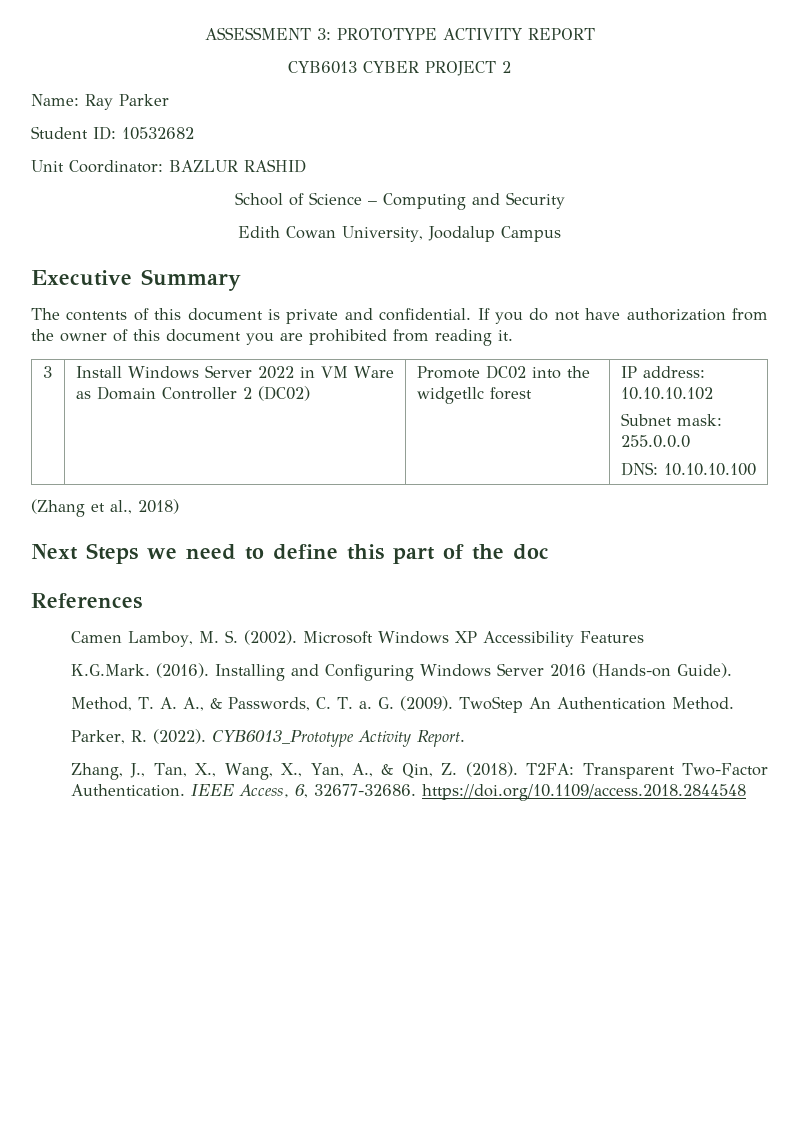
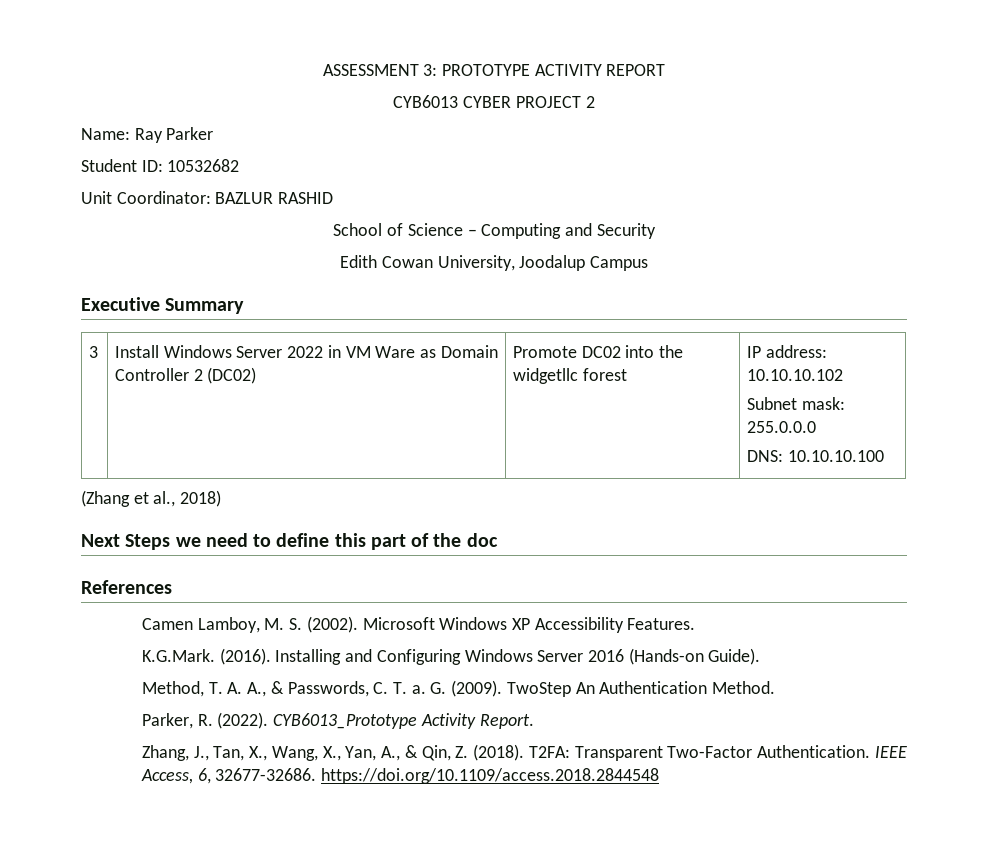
[31,308,768,324] [31,329,513,346] // The contents of this document is private and confidential. If you do not have authorization from the owner of this document you are prohibited from reading it. -> (245, 306) none
[579,631,644,643] Features -> [627,618,696,630] Features.

